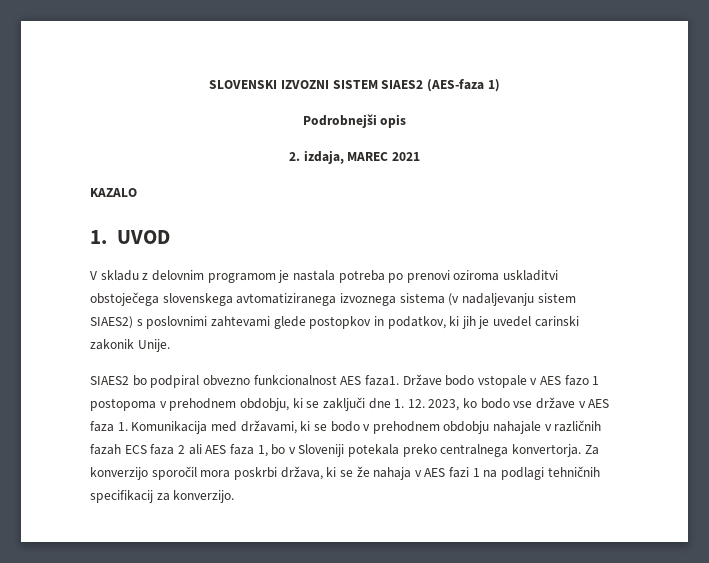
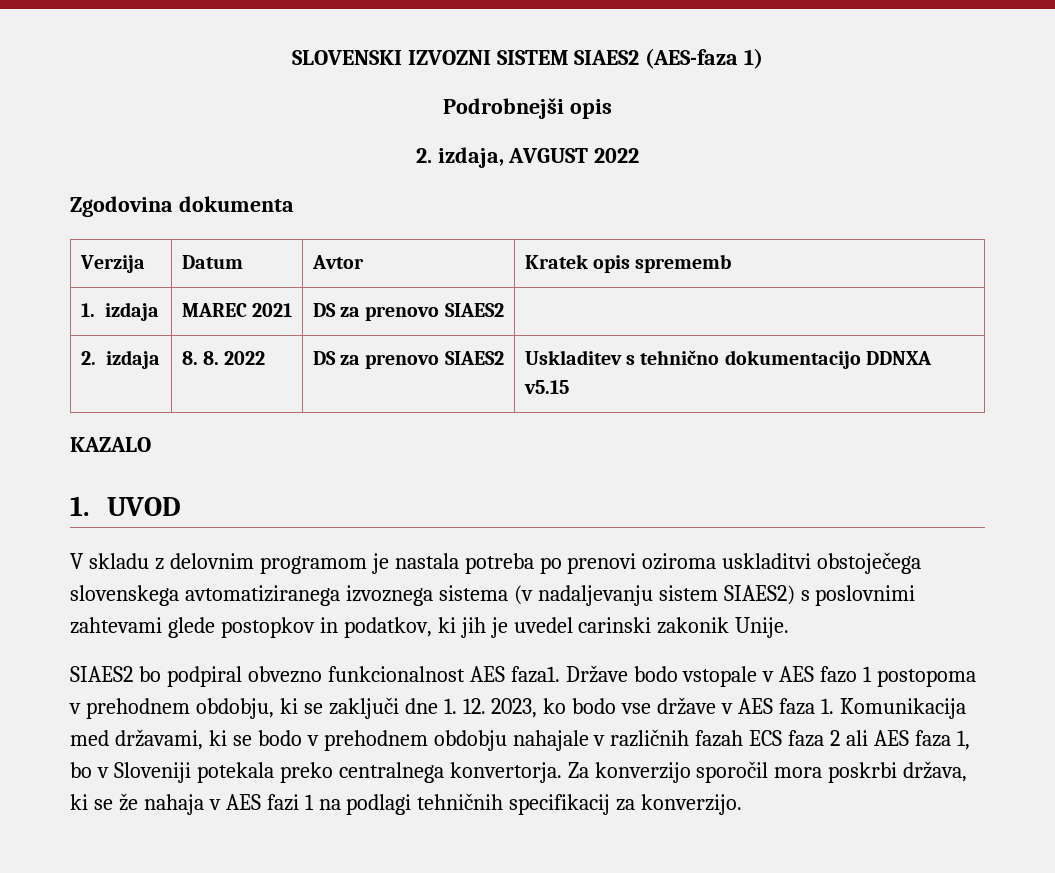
[347,152,420,161] MAREC 2021 -> [508,148,640,163] [70,196,294,217] [79,255,145,273] [181,255,243,269] [311,255,364,269] [524,254,732,273] [80,302,159,321] [181,303,292,317] [312,303,504,321] [80,350,160,369] [181,351,266,365] [312,351,504,369] [524,350,933,369] [523,380,569,394] AVGUST 2022 // Zgodovina dokumenta // Verzija | Datum | Avtor | Kratek opis sprememb // 1. izdaja | MAREC 2021 | DS za prenovo SIAES2 | // 2. izdaja | 8. 8. 2022 | DS za prenovo SIAES2 | Uskladitev s tehnično dokumentacijo DDNXA v5.15

